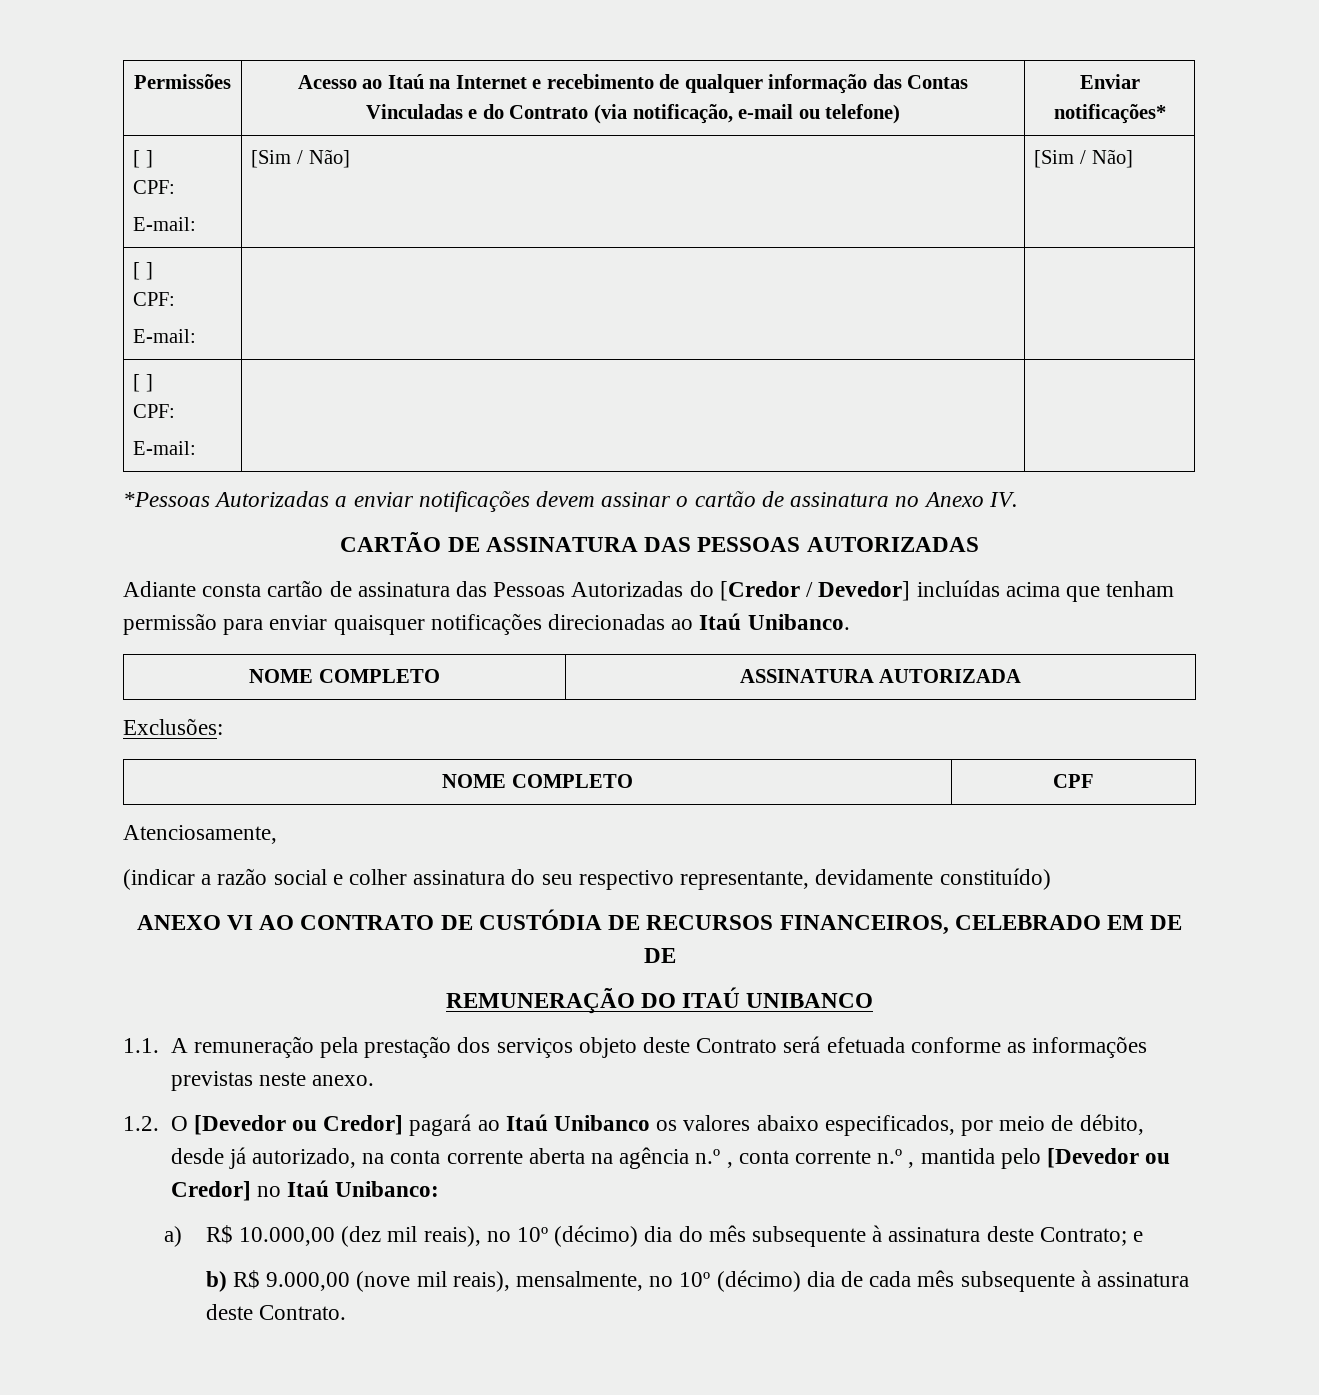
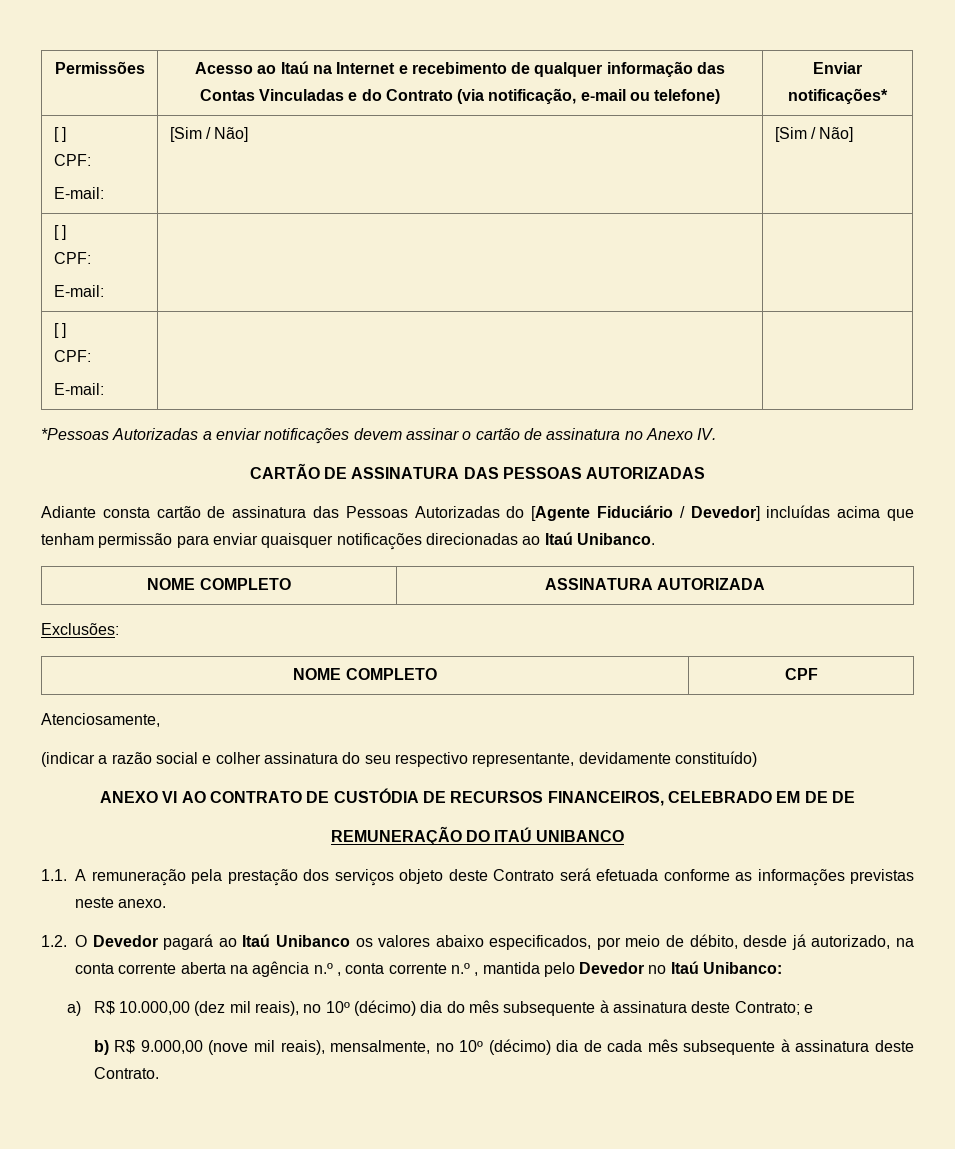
[719,581,800,601] [Credor -> [531,505,673,521] [Agente Fiduciário
[193,1115,404,1135] [Devedor ou Credor] -> [92,935,158,947] Devedor
[1047,1148,1171,1168] [170,1181,251,1201] [Devedor ou Credor] -> [579,962,645,974] Devedor

